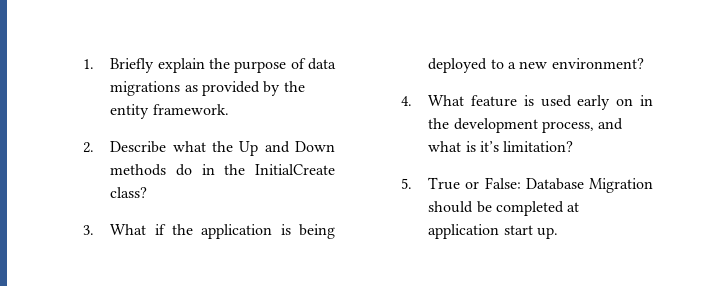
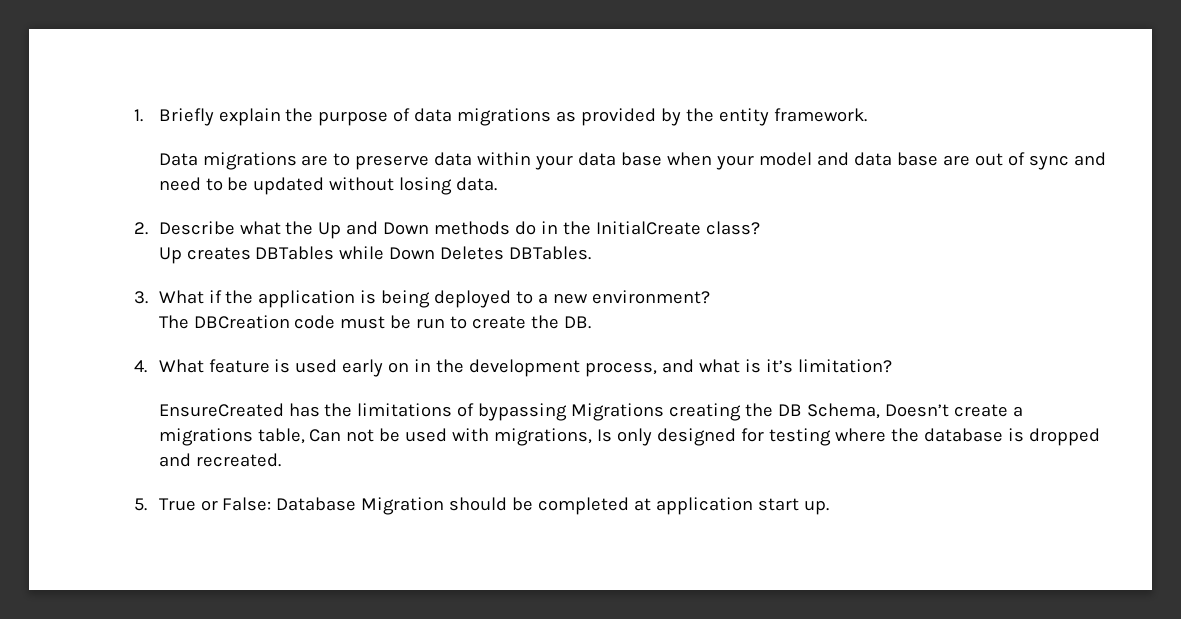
(229, 109) none -> [158,152,1107,170] [158,177,498,195] // Data migrations are to preserve data within your data base when your model and data base are out of sync and need to be updated without losing data.
(148, 192) none -> [158,246,592,264] // Up creates DBTables while Down Deletes DBTables.
(644, 63) none -> [158,315,592,329] // The DBCreation code must be run to create the DB.
(574, 146) none -> [158,403,1024,421] [158,428,1101,446] [158,453,281,467] // EnsureCreated has the limitations of bypassing Migrations creating the DB Schema, Doesn’t create a migrations table, Can not be used with migrations, Is only designed for testing where the database is dropped and recreated.

